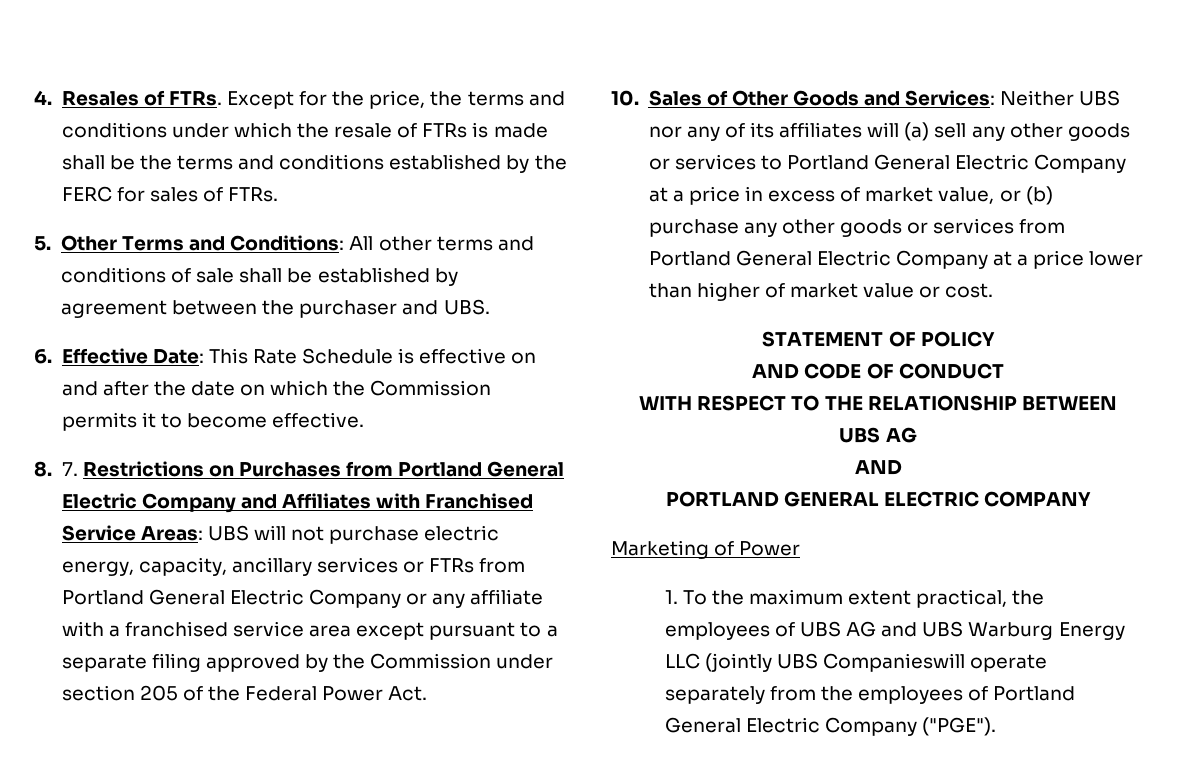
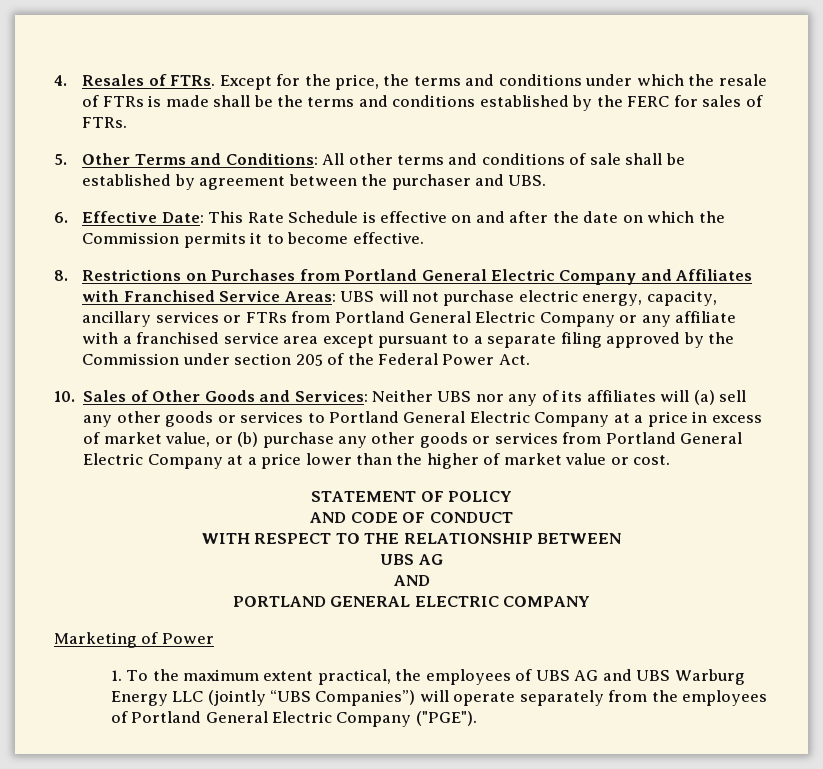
[61,462,78,476] 7. -> (68, 275) none
(692, 290) none -> [396,453,423,465] the
[776,653,966,672] UBS Companieswill -> [269,690,449,706] “UBS Companies”) will

